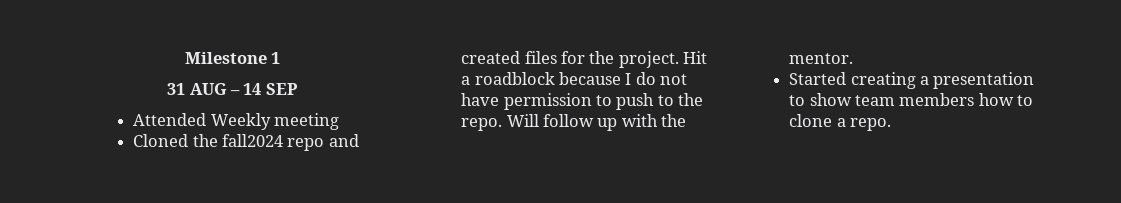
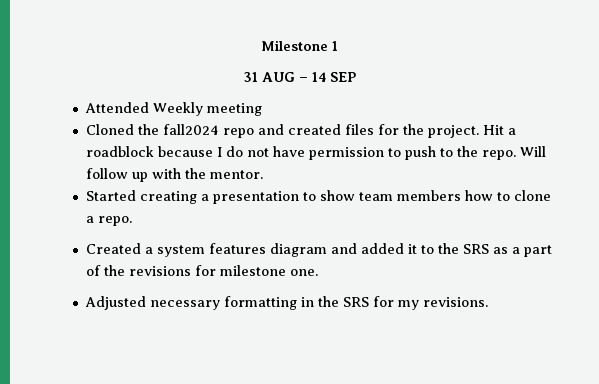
(891, 124) none -> [85,243,552,257] [85,265,318,276] [84,296,488,310] // Created a system features diagram and added it to the SRS as a part of the revisions for milestone one. // Adjusted necessary formatting in the SRS for my revisions.

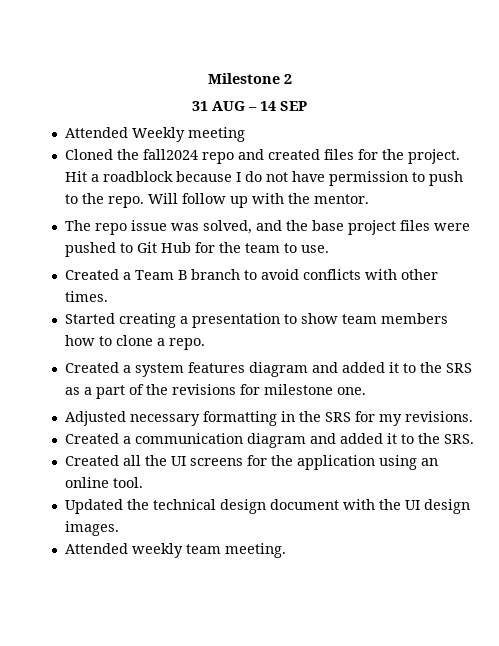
[332,41,338,51] 1 -> [283,74,292,84] 2
(263, 174) none -> [64,220,470,235] [64,242,329,257] [64,269,438,280] [64,291,108,302] // The repo issue was solved, and the base project files were pushed to Git Hub for the team to use. // Created a Team B branch to avoid conflicts with other times.
(488, 302) none -> [64,433,474,448] [64,455,438,470] [64,477,143,488] [64,499,470,514] [64,521,119,536] [64,543,286,558] // Created a communication diagram and added it to the SRS. // Created all the UI screens for the application using an online tool. // Updated the technical design document with the UI design images. // Attended weekly team meeting.

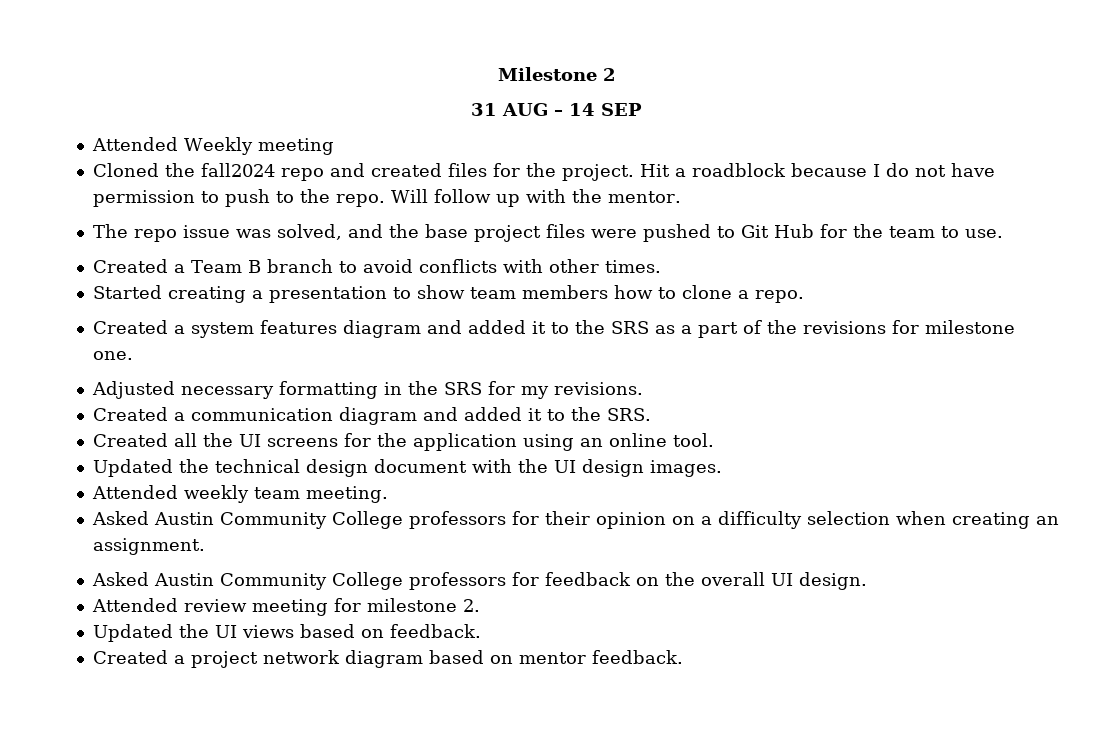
(286, 550) none -> [92,511,1060,529] [93,538,206,555] [92,572,868,590] [92,598,481,616] [93,624,482,642] [93,650,684,668] // Asked Austin Community College professors for their opinion on a difficulty selection when creating an assignment. // Asked Austin Community College professors for feedback on the overall UI design. // Attended review meeting for milestone 2. // Updated the UI views based on feedback. // Created a project network diagram based on mentor feedback.

